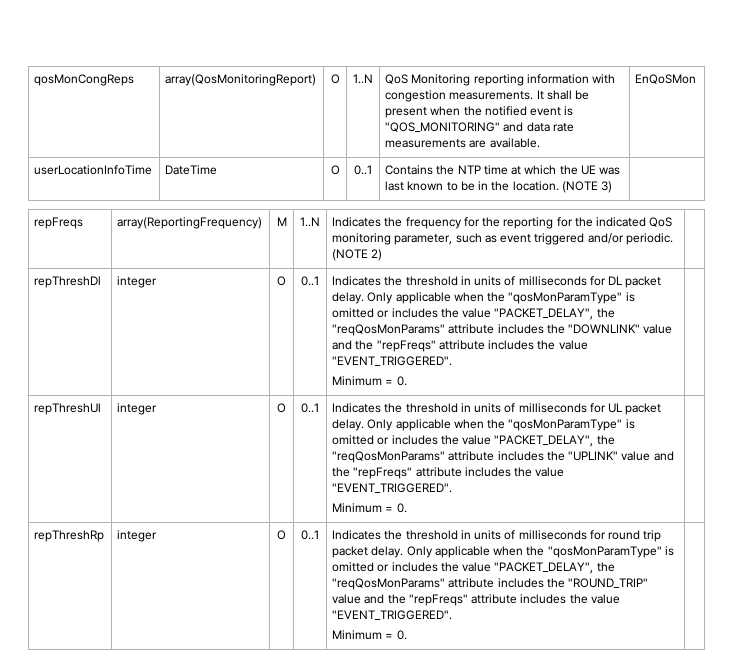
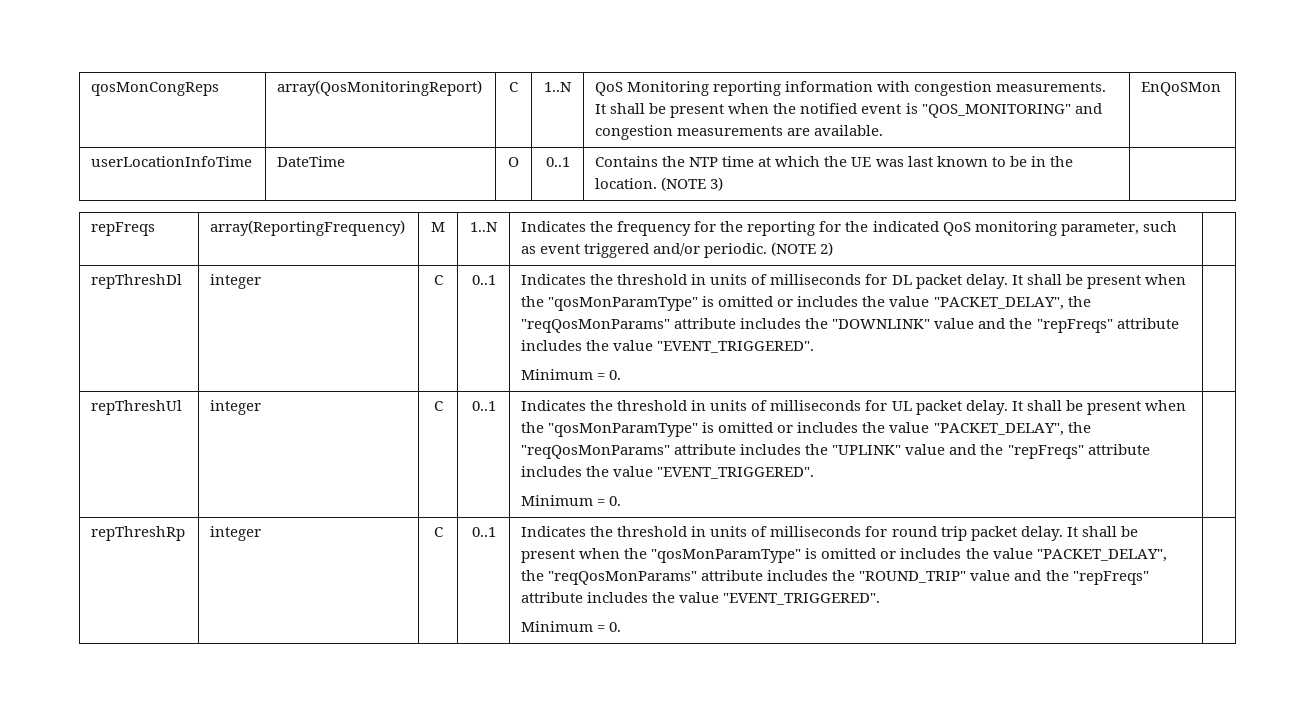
[330,74,340,84] O -> [509,82,518,92] C
[526,122,574,132] data rate -> [595,125,674,140] congestion
[277,276,286,286] O -> [433,275,443,285] C
[367,292,451,304] Only applicable -> [1011,274,1141,289] It shall be present
[277,403,286,413] O -> [433,401,443,411] C
[367,419,451,431] Only applicable -> [1011,400,1141,415] It shall be present
[277,530,286,540] O -> [433,527,443,537] C
[406,546,490,558] Only applicable -> [1066,526,1138,537] [521,549,576,563] It shall be present

